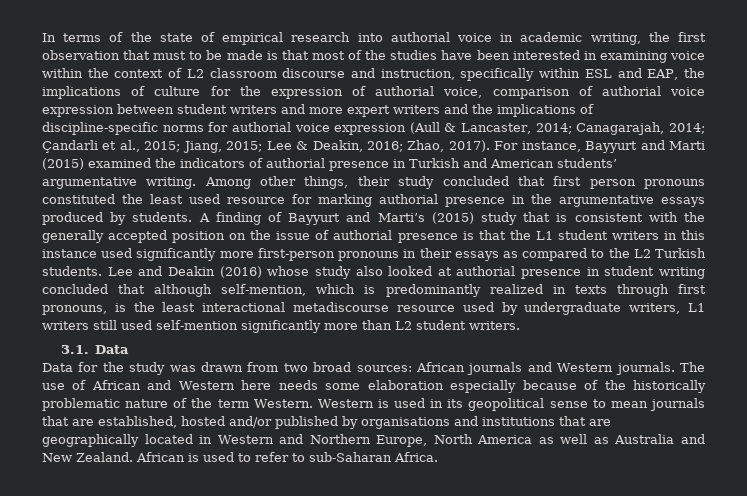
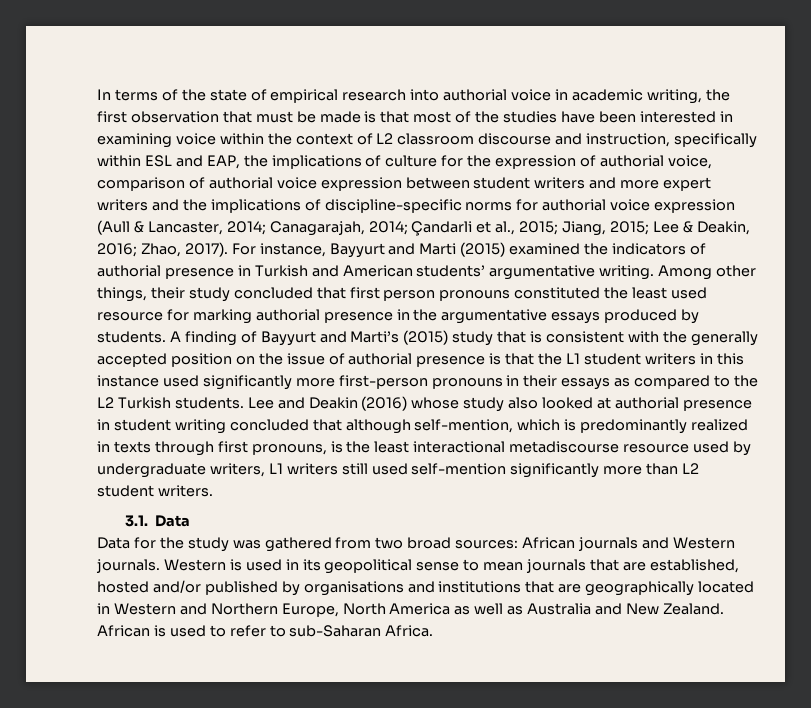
[189,51,203,60] to -> (293, 117) none
[201,362,244,372] drawn -> [264,537,332,552] gathered
[680,362,705,372] [42,380,706,393] [42,398,313,411] The use of African and Western here needs some elaboration especially because of the historically problematic nature of the term Western. -> (160, 566) none

